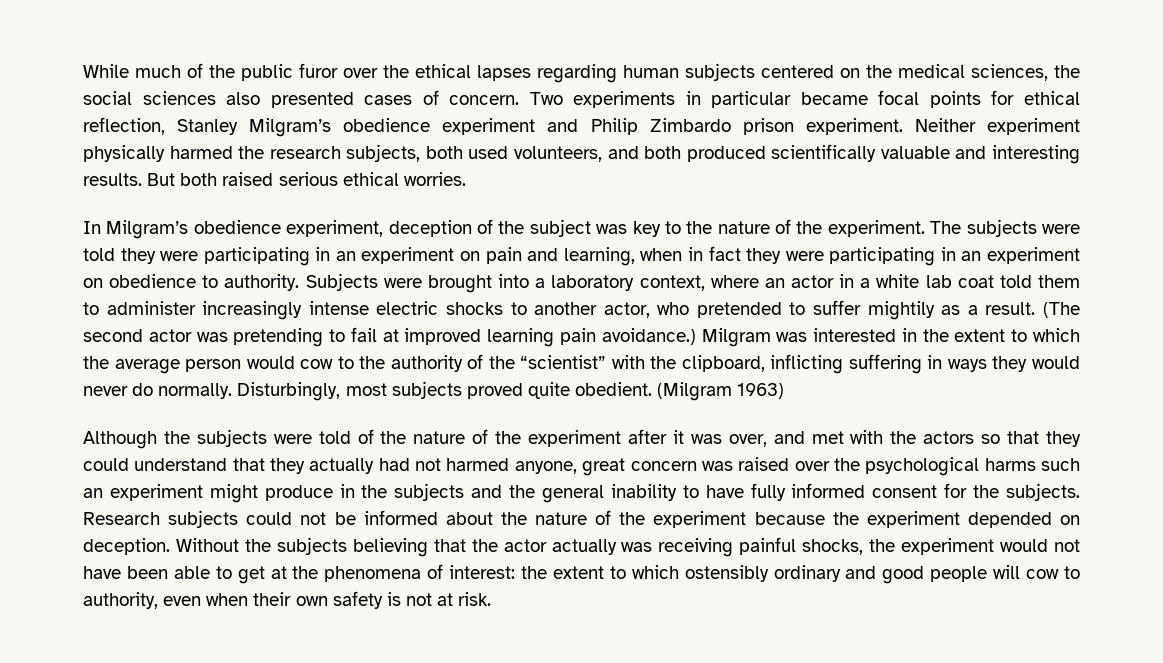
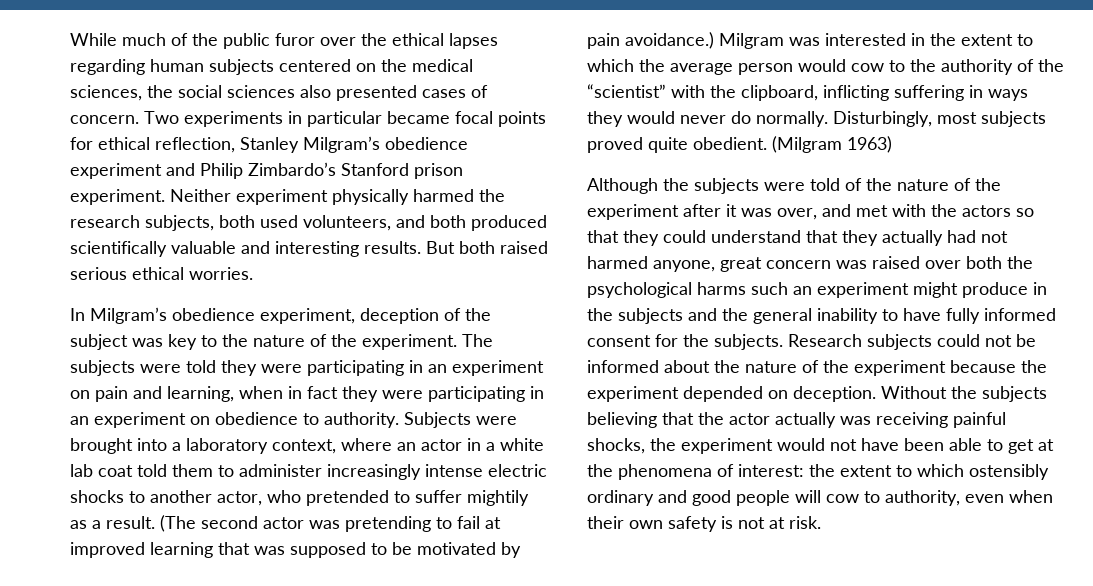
[649,118,731,132] Zimbardo -> [248,162,409,176] Zimbardo’s Stanford
(555, 337) none -> [218,542,521,558] that was supposed to be motivated by
(830, 466) none -> [966,256,1002,269] both

